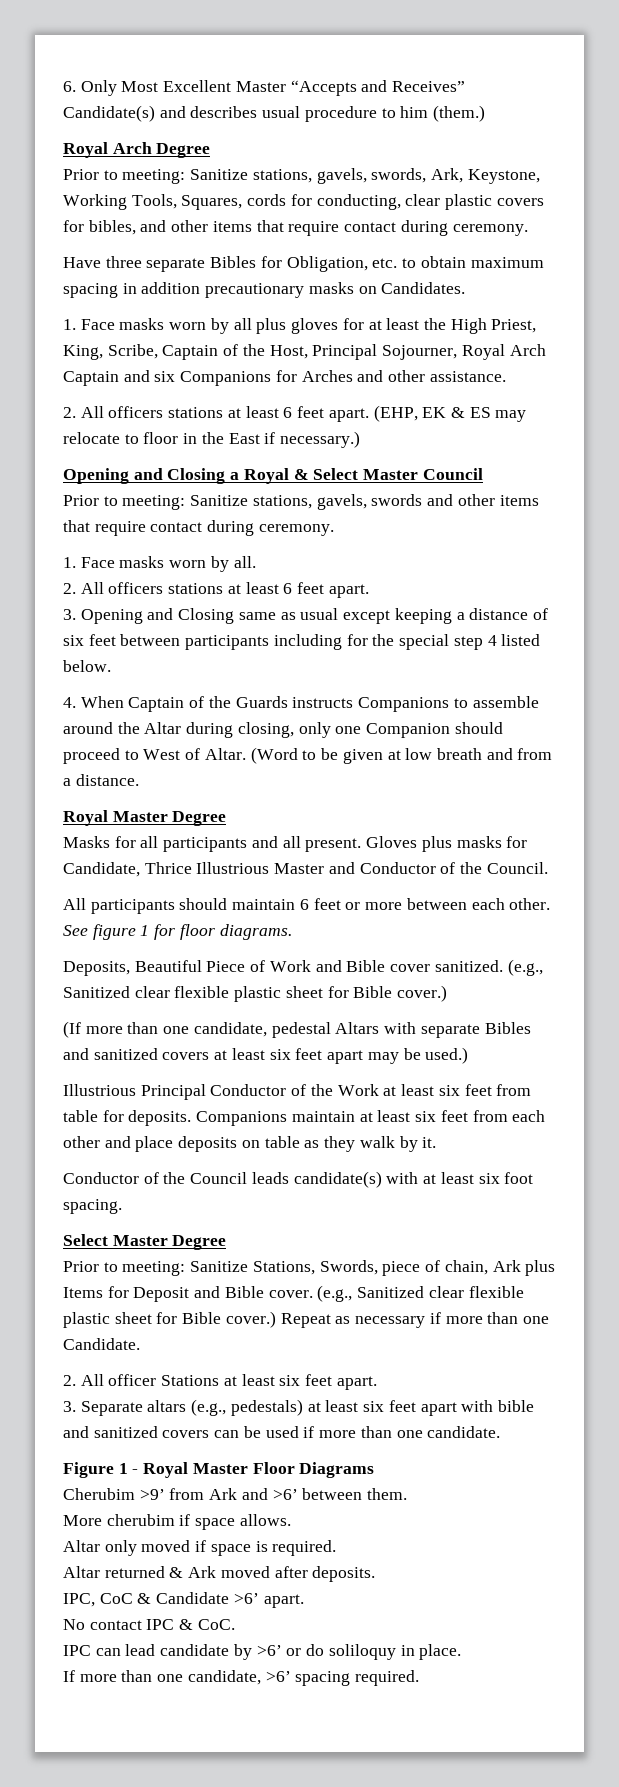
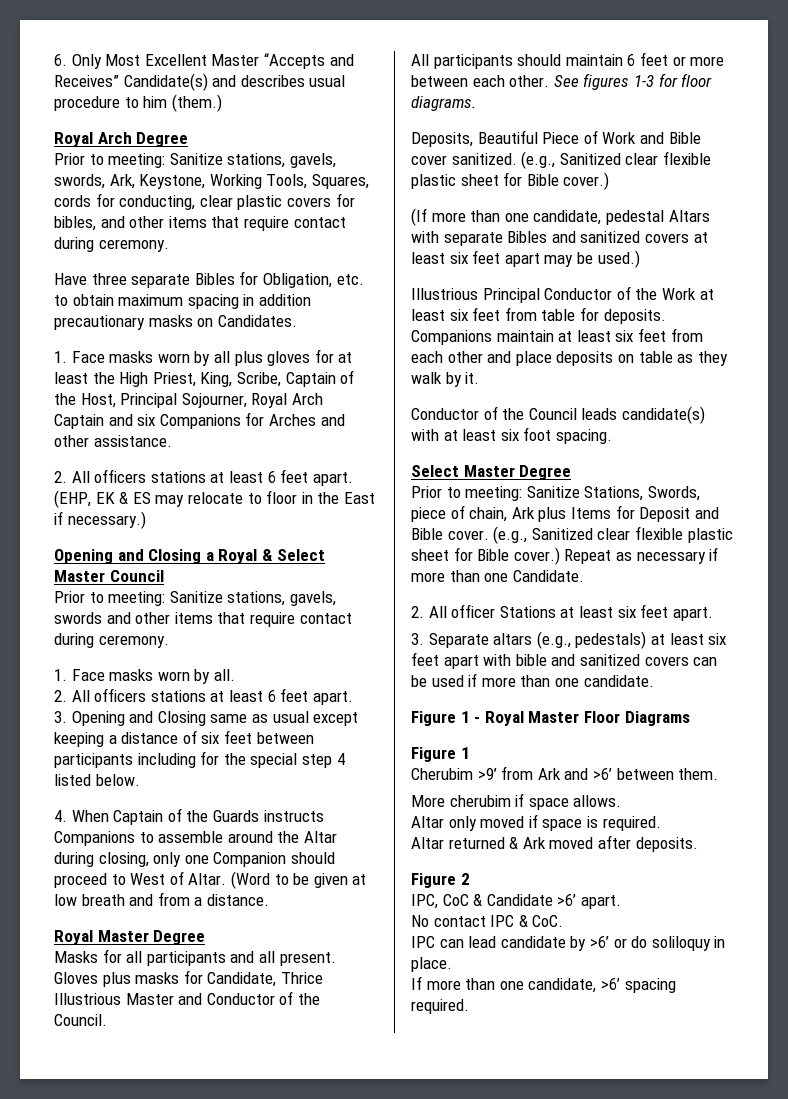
[92,924,150,940] figure 1 -> [583,73,654,90] figures 1-3
(375, 1470) none -> [411,747,470,762] // Figure 1
(376, 1574) none -> [411,873,470,888] // Figure 2

